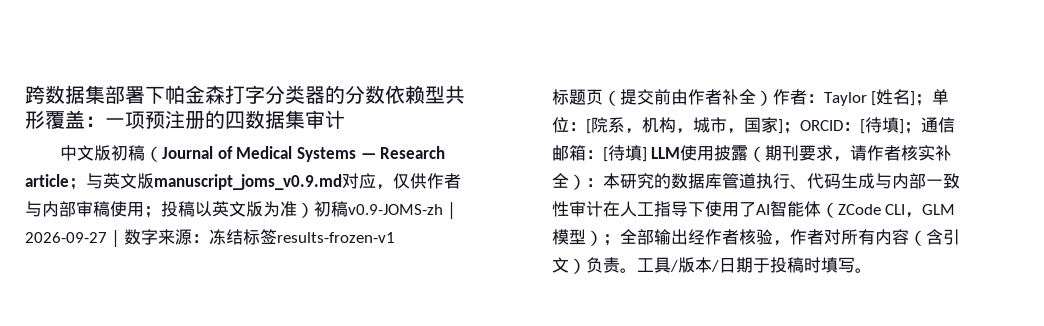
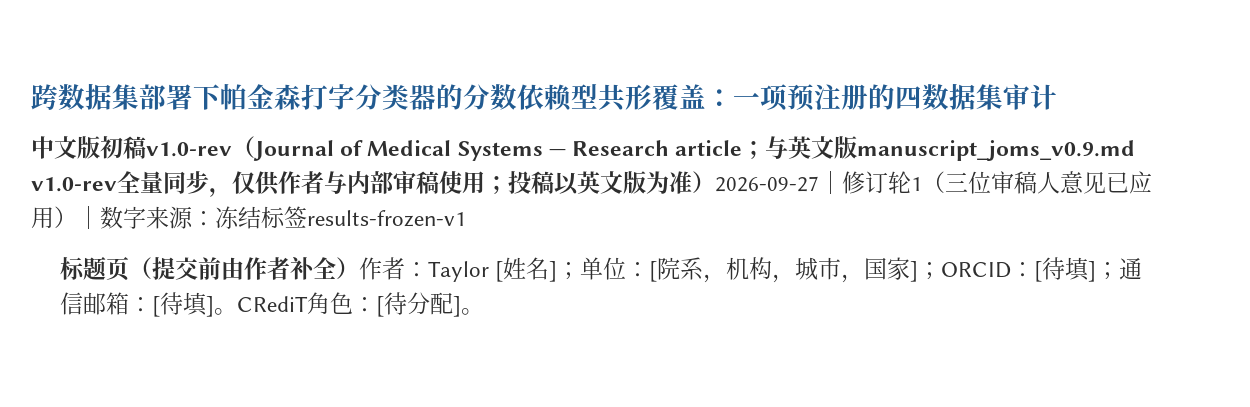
(146, 153) none -> [146,142,232,157] v1.0-rev
[342,173,376,189] 对应 -> [31,171,209,194] v1.0-rev全量同步
[314,201,460,220] [25,232,107,243] 初稿v0.9-JOMS-zh｜2026-09-27 -> [715,171,1152,194] [31,206,77,229] 2026-09-27｜修订轮1（三位审稿人意见已应用）
[651,145,953,162] [551,173,960,190] [551,200,956,218] [551,229,960,246] [551,257,855,274] LLM使用披露（期刊要求，请作者核实补全）：本研究的数据库管道执行、代码生成与内部一致性审计在人工指导下使用了AI智能体（ZCode CLI，GLM模型）；全部输出经作者核验，作者对所有内容（含引文）负责。工具/版本/日期于投稿时填写 -> [213,292,461,317] 。CRediT角色：[待分配]

